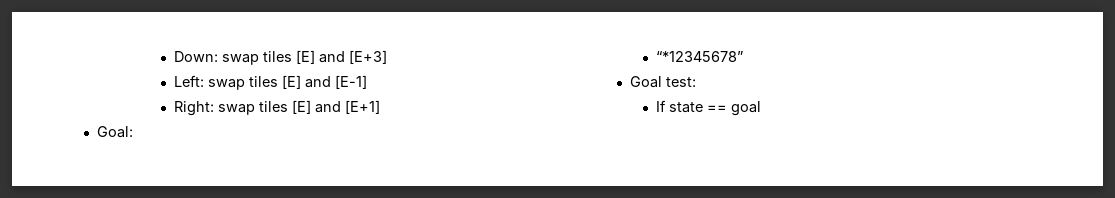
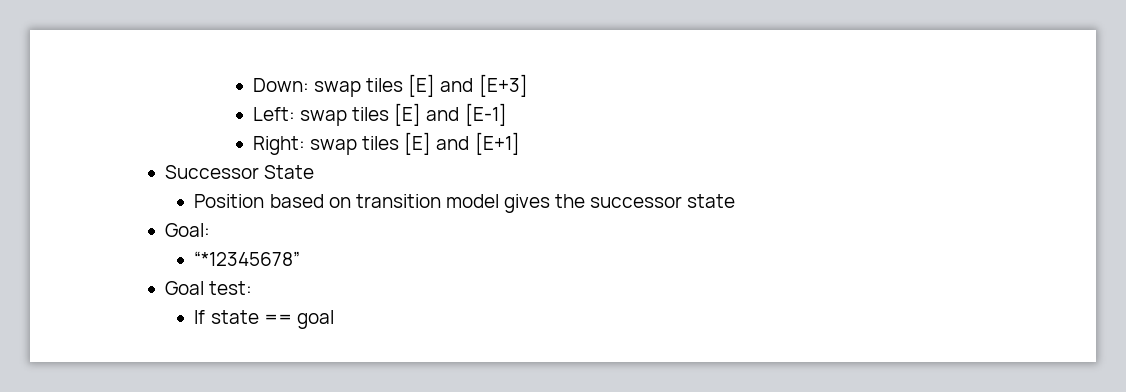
(380, 107) none -> [165,165,315,179] [194,194,736,213] // Successor State // Position based on transition model gives the successor state

